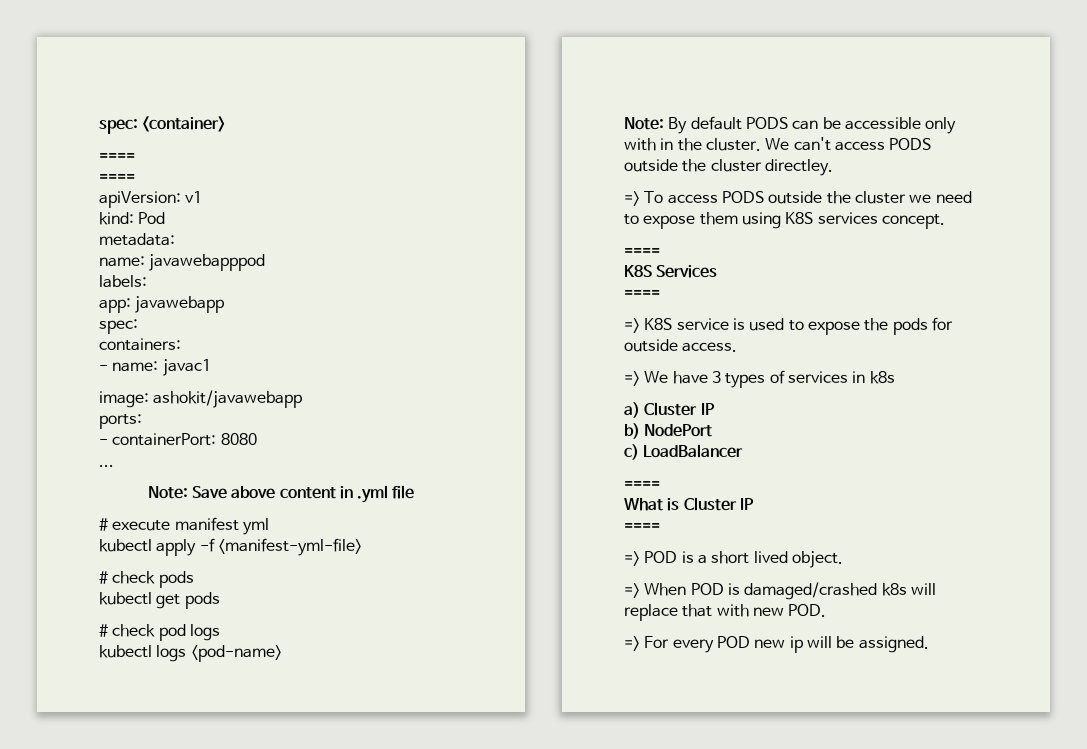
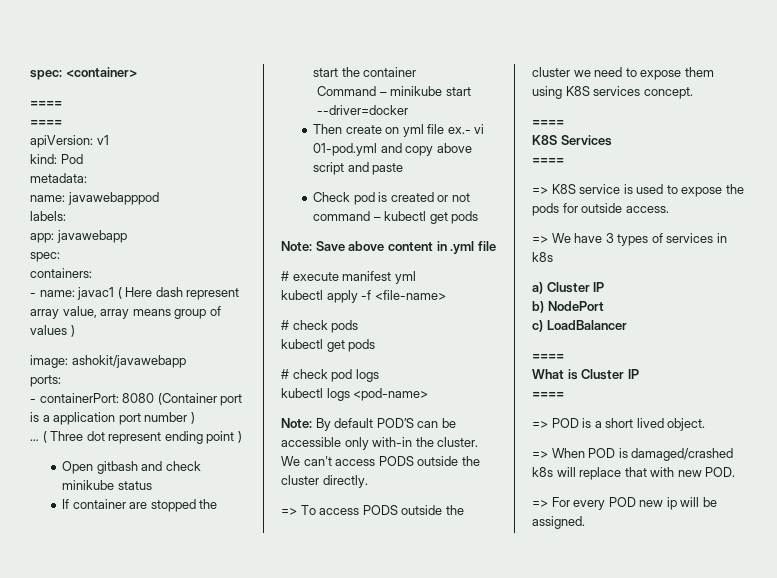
(211, 367) none -> [117,287,240,300] [30,306,221,319] [30,325,75,337] ( Here dash represent array value, array means group of values )
[99,465,114,467] // ... -> [157,393,243,406] [30,412,195,425] [30,431,242,444] [62,461,201,474] [62,480,152,490] [62,499,218,512] [313,67,417,77] [317,86,471,96] [317,105,409,115] [313,124,485,137] [313,143,472,156] [313,162,404,175] [313,192,470,205] [313,211,479,224] (Container port is a application port number ) // … ( Three dot represent ending point ) // Open gitbash and check minikube status // If container are stopped the start the container // Command – minikube start --driver=docker // Then create on yml file ex.- vi 01-pod.yml and copy above script and paste // Check pod is created or not command – kubectl get pods
[217,538,362,556] <manifest-yml-file> -> [374,290,446,300] <file-name>
[745,117,788,129] PODS -> [376,418,414,428] POD’S
[624,138,674,151] with in -> [372,437,413,447] with-in
[764,159,833,176] directley. -> [322,475,368,488] directly.

